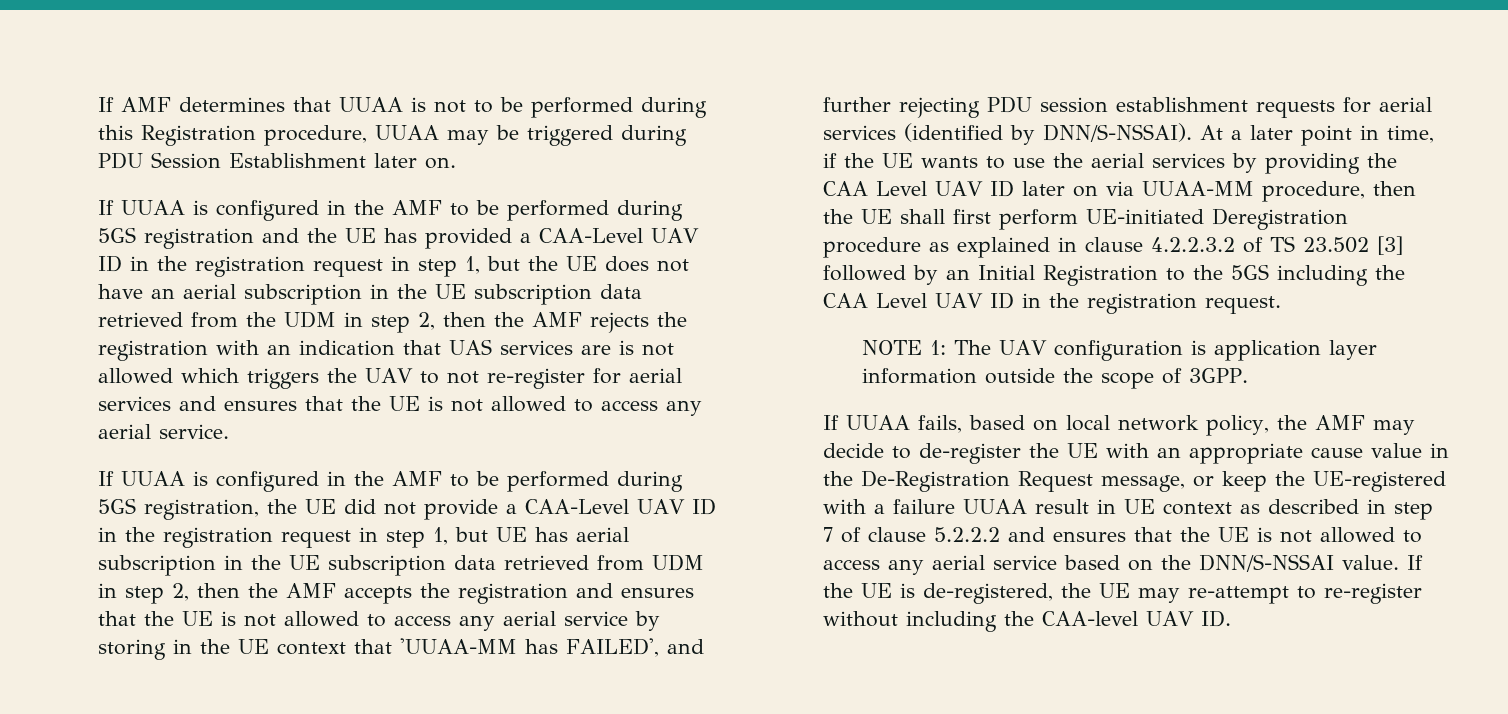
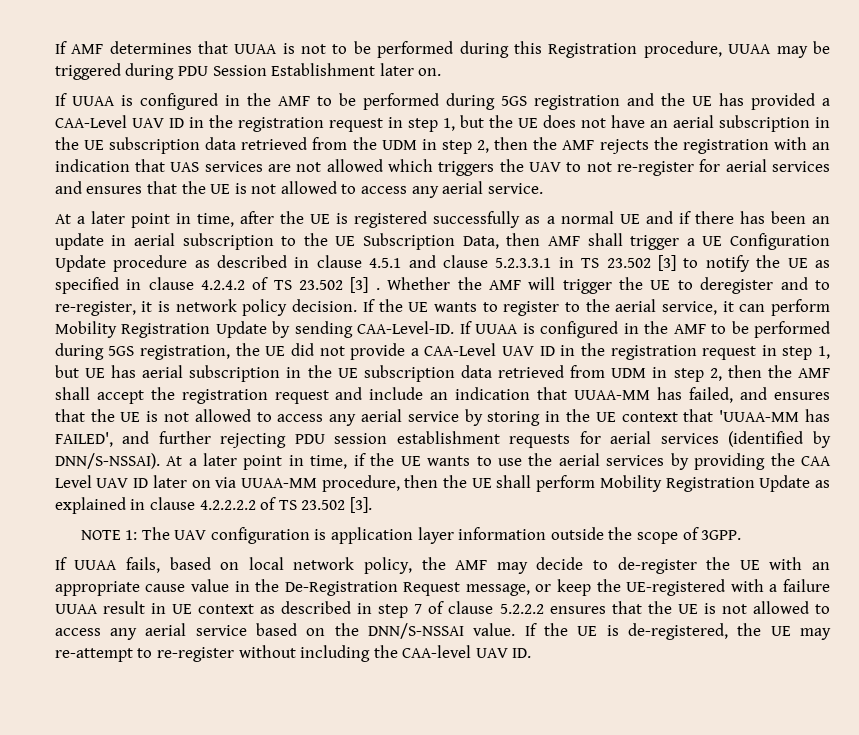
[618,340,634,355] is -> (292, 168) none
(229, 431) none -> [54,211,831,228] [54,233,830,250] [54,255,830,272] [54,277,831,294] [54,299,831,316] [54,321,455,338] At a later point in time, after the UE is registered successfully as a normal UE and if there has been an update in aerial subscription to the UE Subscription Data, then AMF shall trigger a UE Configuration Update procedure as described in clause 4.5.1 and clause 5.2.3.3.1 in TS 23.502 [3] to notify the UE as specified in clause 4.2.4.2 of TS 23.502 [3] . Whether the AMF will trigger the UE to deregister and to re-register, it is network policy decision. If the UE wants to register to the aerial service, it can perform Mobility Registration Update by sending CAA-Level-ID.
[343,583,568,604] accepts the registration -> [54,387,734,404] shall accept the registration request and include an indication that UUAA-MM has failed,
[952,208,1348,230] [822,237,921,258] first perform UE-initiated Deregistration procedure -> [536,475,811,492] perform Mobility Registration Update
[1150,236,1403,255] [822,264,1405,286] [822,292,1281,314] 4.2.2.3.2 of TS 23.502 [3] followed by an Initial Registration to the 5GS including the CAA Level UAV ID in the registration request. -> [199,497,372,513] 4.2.2.2.2 of TS 23.502 [3].
[1007,527,1045,542] and -> (544, 609) none

